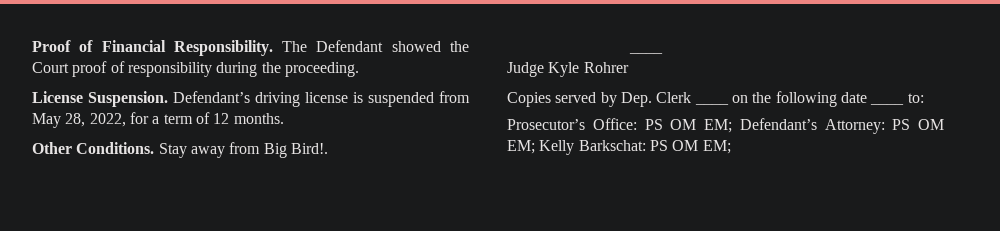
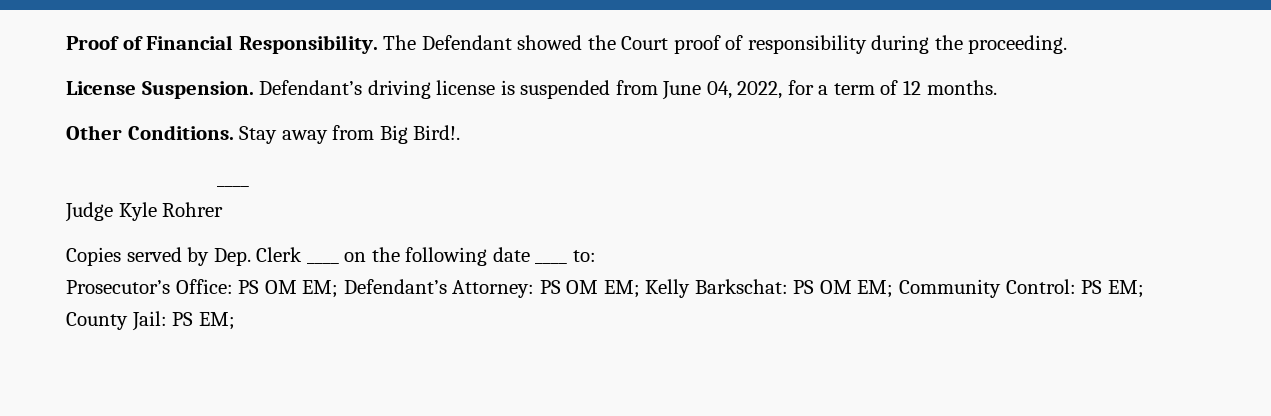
[32,113,86,128] May 28, -> [662,81,732,100] June 04,
(731, 147) none -> [899,279,1144,298] [66,311,235,331] Community Control: PS EM; County Jail: PS EM;

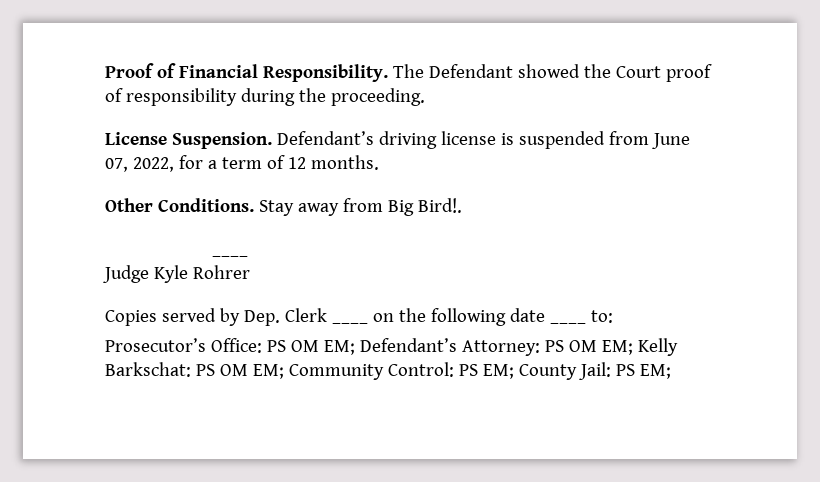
[706,81,732,99] 04, -> [105,158,128,172] 07,

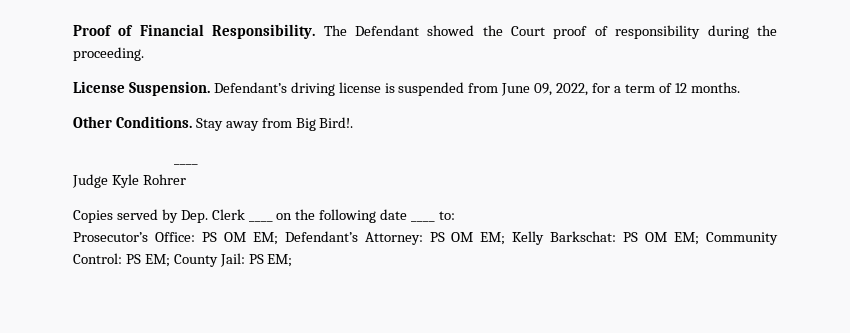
[105,158,128,172] 07, -> [534,83,553,96] 09,

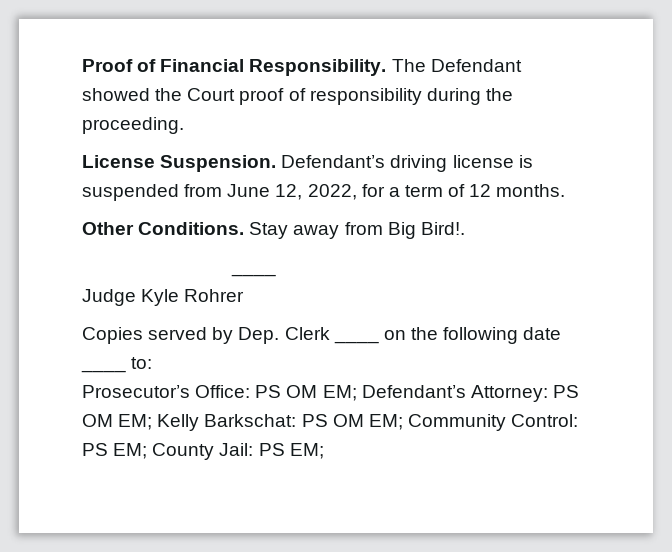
[534,83,553,96] 09, -> [275,184,303,200] 12,

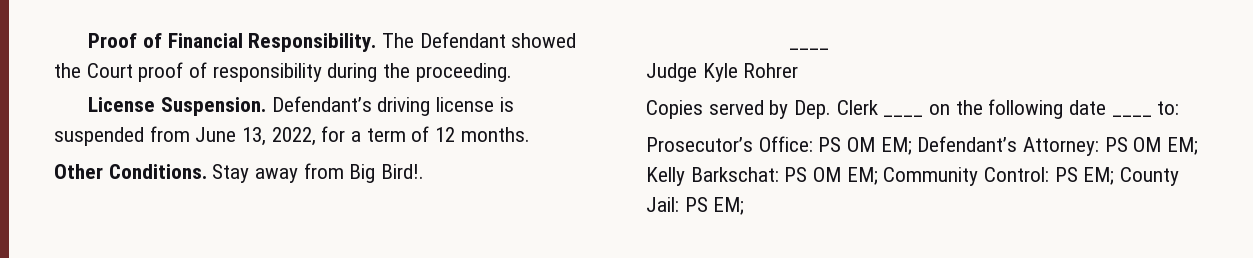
[275,184,303,200] 12, -> [242,127,267,146] 13,

